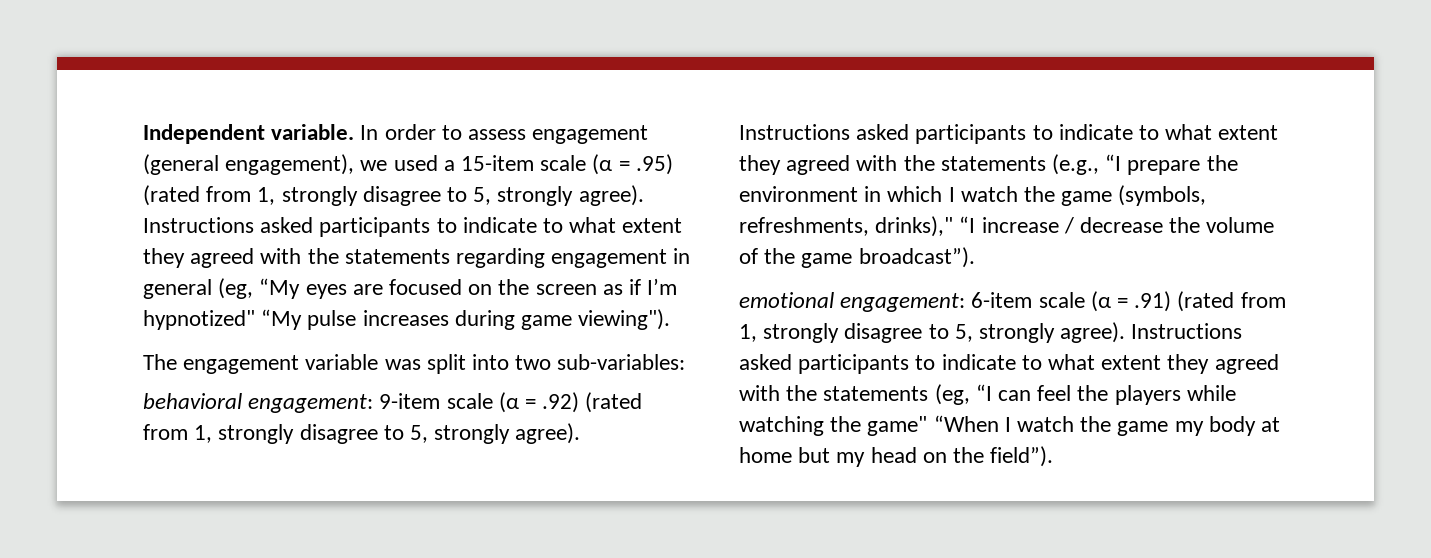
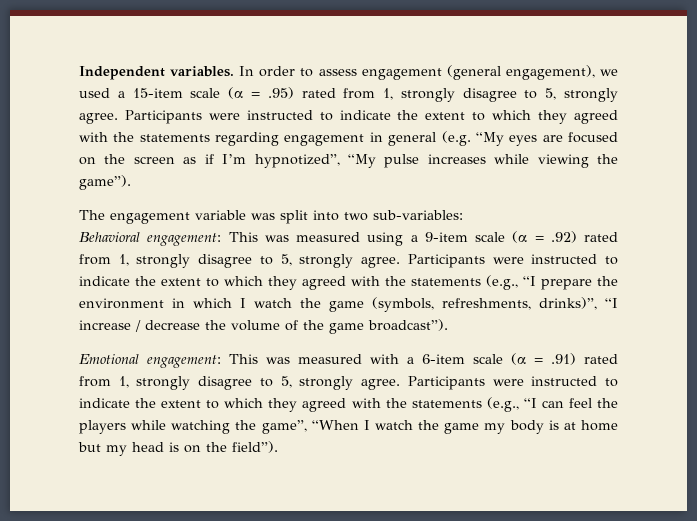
[271,124,355,140] variable. -> [170,66,235,77] variables.
[143,185,644,206] [143,217,683,237] (rated from 1, strongly disagree to 5, strongly agree). Instructions asked participants to indicate to what extent -> [301,88,618,102] [79,110,532,124] rated from 1, strongly disagree to 5, strongly agree. Participants were instructed to indicate the extent to which
[218,278,254,299] (eg, -> [441,131,471,146] (e.g.
[143,310,255,330] hypnotized" -> [254,154,340,168] hypnotized”,
[454,309,671,330] during game viewing"). -> [494,154,619,168] [79,175,131,190] while viewing the game”).
[143,393,374,413] behavioral engagement: -> [79,232,418,246] Behavioral engagement: This was measured using a
[585,392,643,413] [143,423,581,444] [739,124,1279,144] (rated from 1, strongly disagree to 5, strongly agree). Instructions asked participants to indicate to what extent -> [584,232,618,242] [79,254,619,268] [79,276,263,287] rated from 1, strongly disagree to 5, strongly agree. Participants were instructed to indicate the extent to which
[875,216,954,237] drinks)," -> [539,297,597,310] drinks)”,
[739,292,966,312] emotional engagement: -> [79,354,414,368] Emotional engagement: This was measured with a
[1177,291,1286,312] [739,322,1243,343] [739,354,1279,374] [739,384,970,405] (rated from 1, strongly disagree to 5, strongly agree). Instructions asked participants to indicate to what extent they agreed with the statements (eg, -> [584,354,618,364] [79,376,619,390] [79,397,519,412] rated from 1, strongly disagree to 5, strongly agree. Participants were instructed to indicate the extent to which they agreed with the statements (e.g.,
[867,416,928,436] game" -> [261,420,307,434] game”,
(1256, 426) none -> [548,420,559,430] is
(917, 455) none -> [169,442,179,452] is

